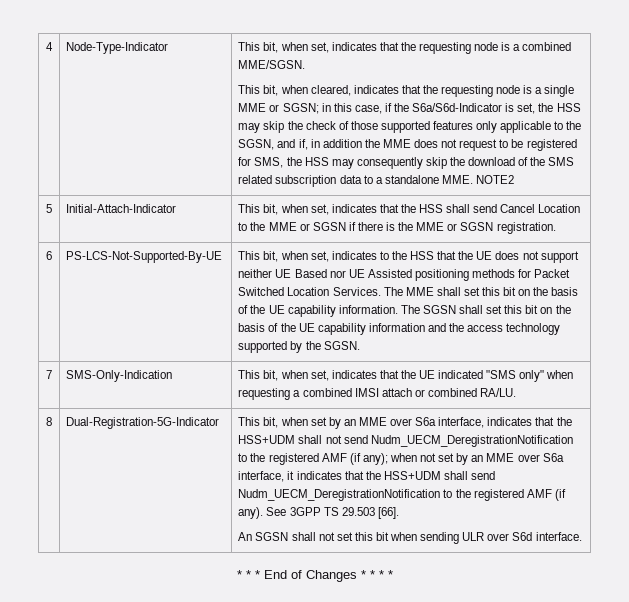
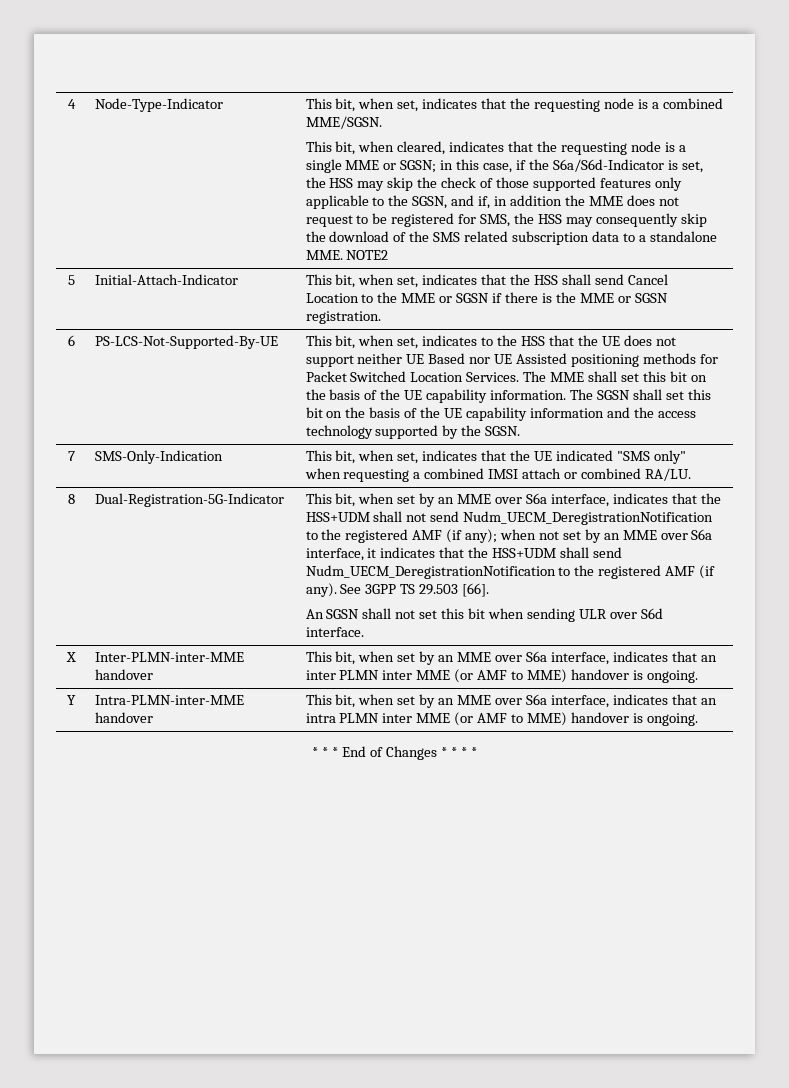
(582, 536) none -> [65,652,76,662] [94,652,244,662] [94,669,153,680] [305,651,717,665] [305,669,698,683] [67,695,76,705] [94,695,244,705] [94,712,153,723] [305,694,717,708] [305,712,698,726] // X | Inter-PLMN-inter-MME handover | This bit, when set by an MME over S6a interface, indicates that an inter PLMN inter MME (or AMF to MME) handover is ongoing. // Y | Intra-PLMN-inter-MME handover | This bit, when set by an MME over S6a interface, indicates that an intra PLMN inter MME (or AMF to MME) handover is ongoing.

